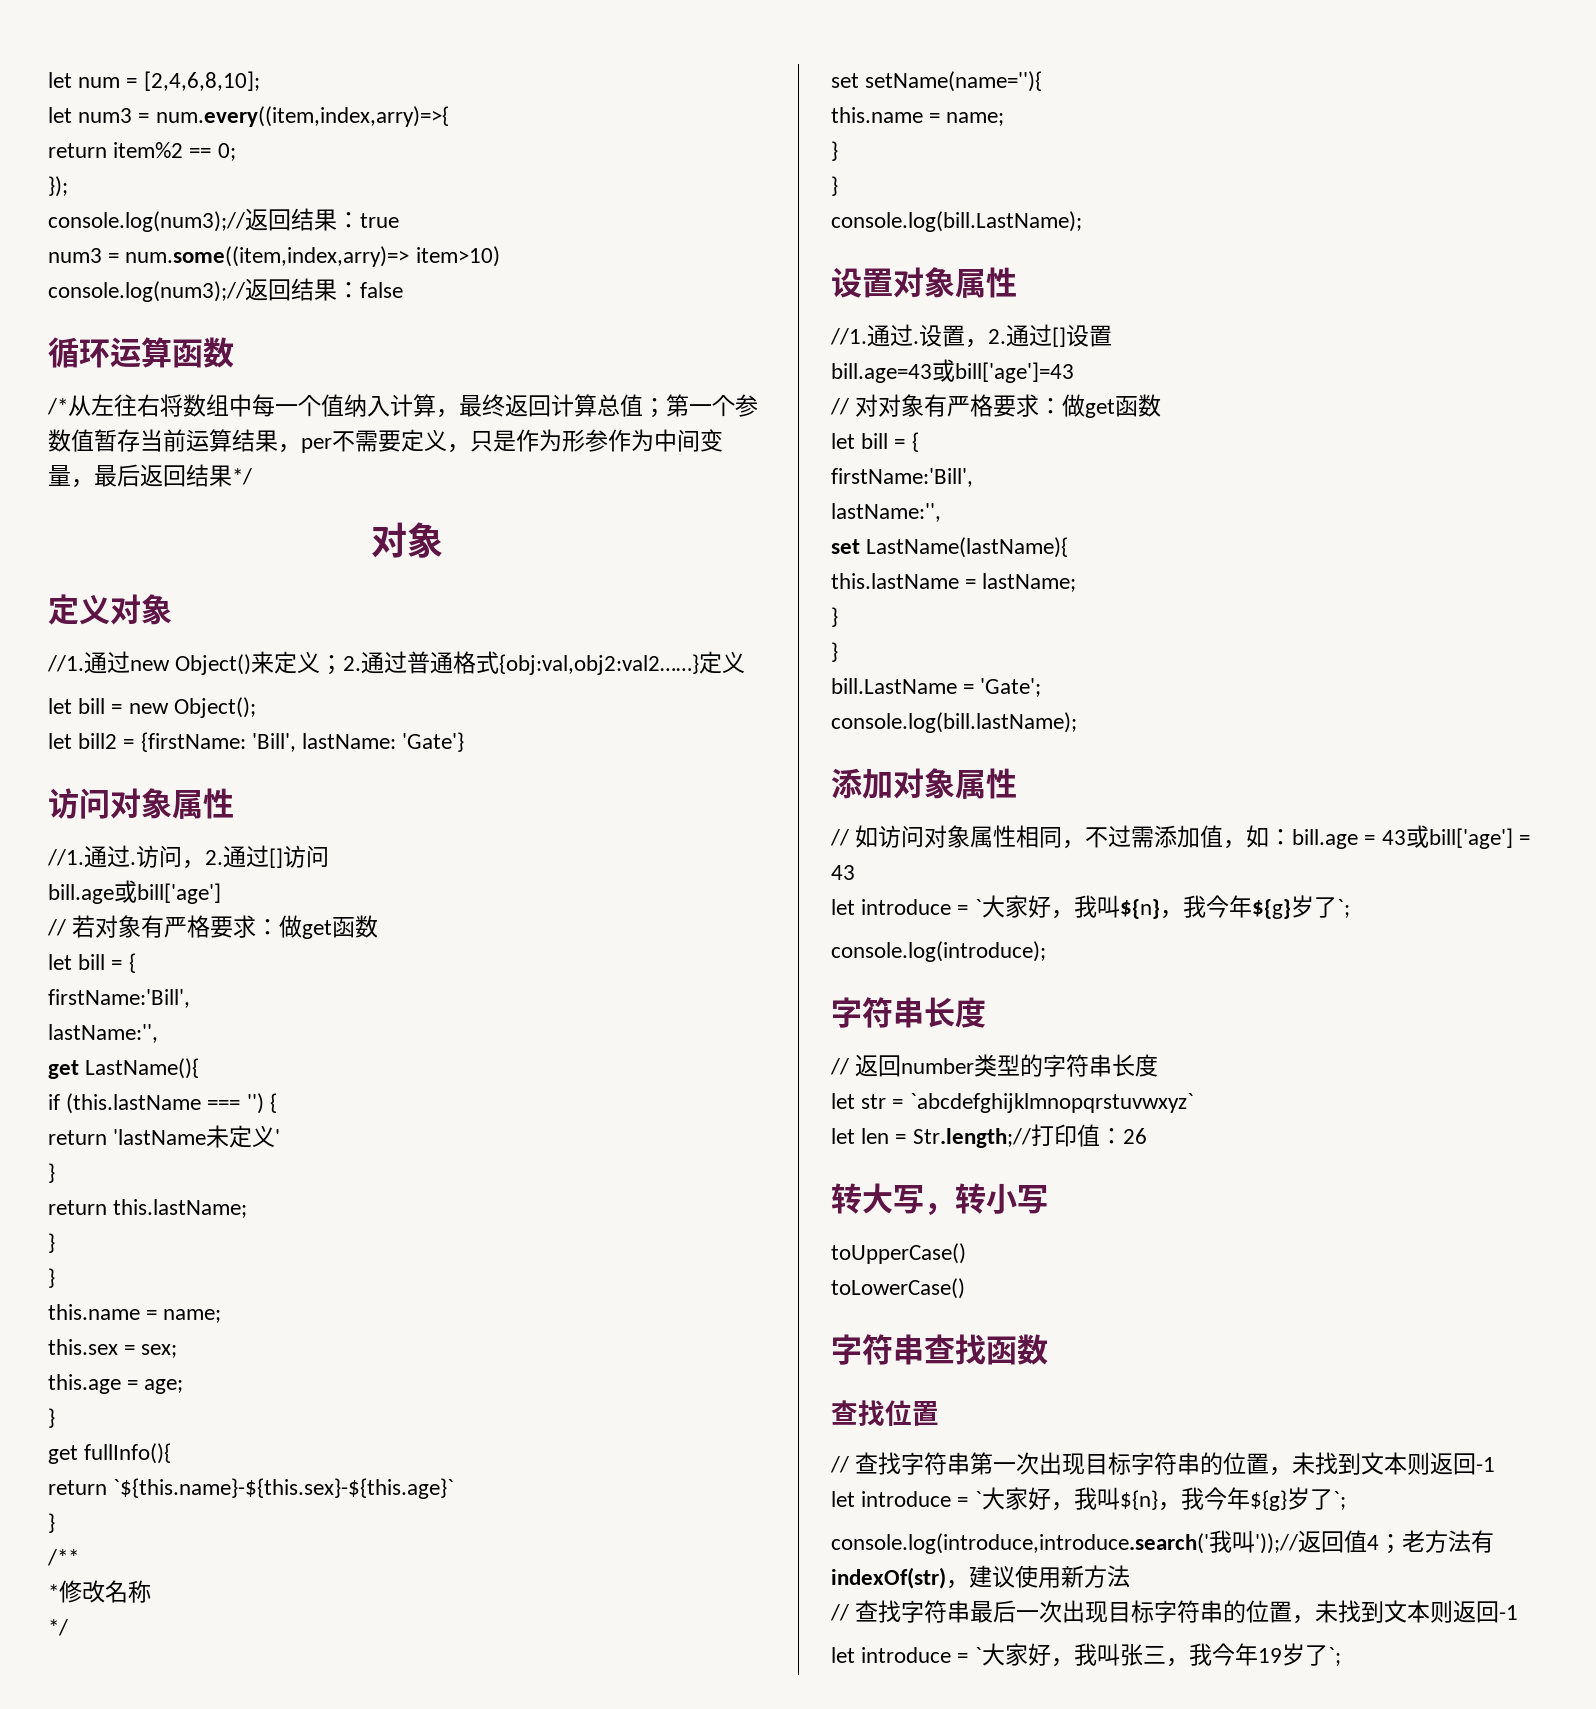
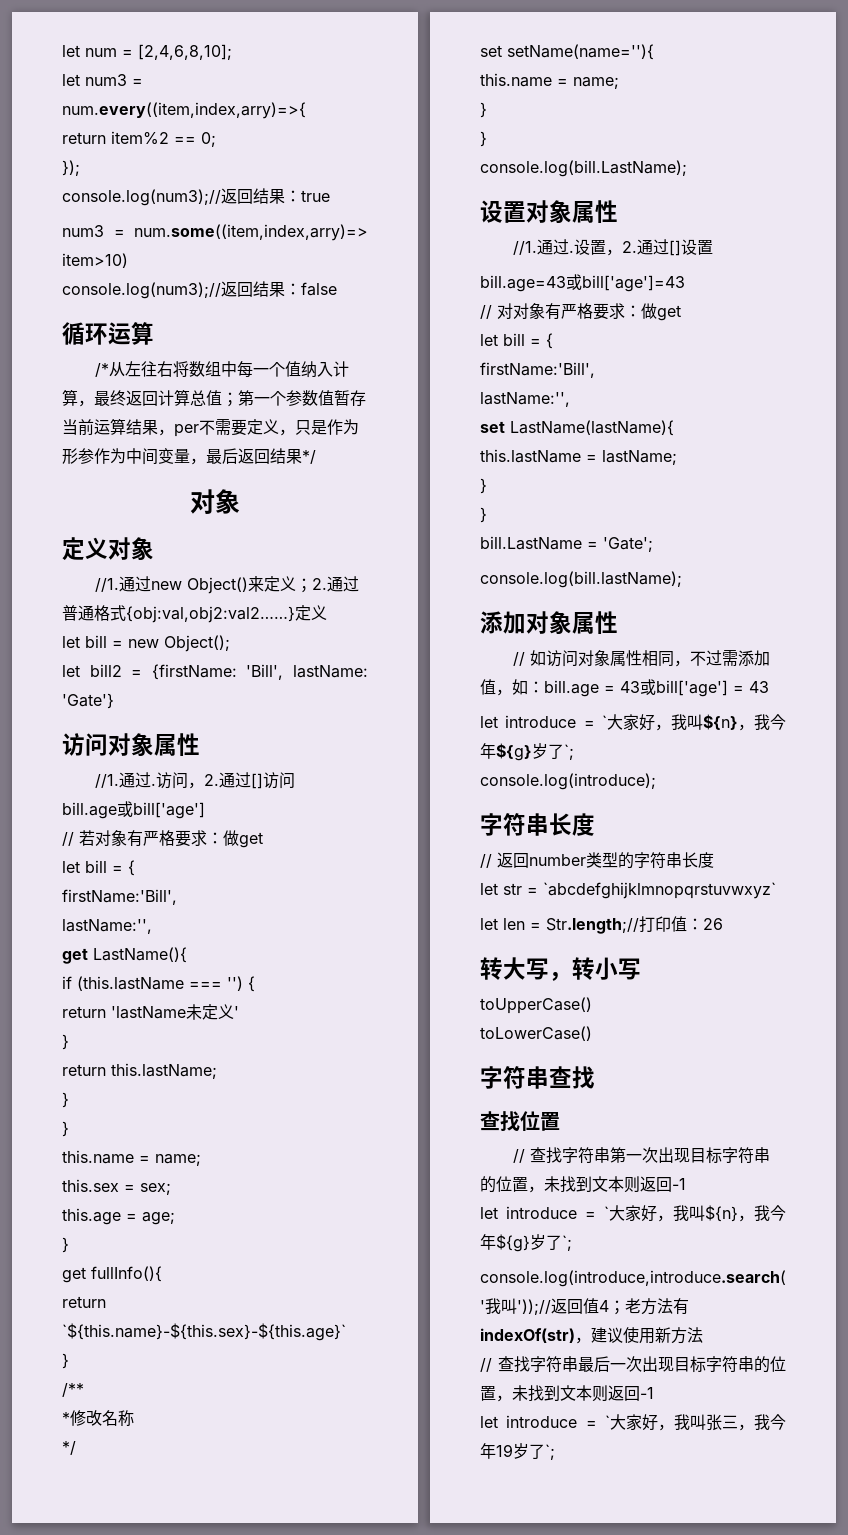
[172,337,234,368] 函数 -> (154, 333) none
[332,915,379,938] 函数 -> (263, 840) none
[1115,394,1162,417] 函数 -> (681, 313) none
[986,1334,1048,1365] 函数 -> (595, 1077) none

